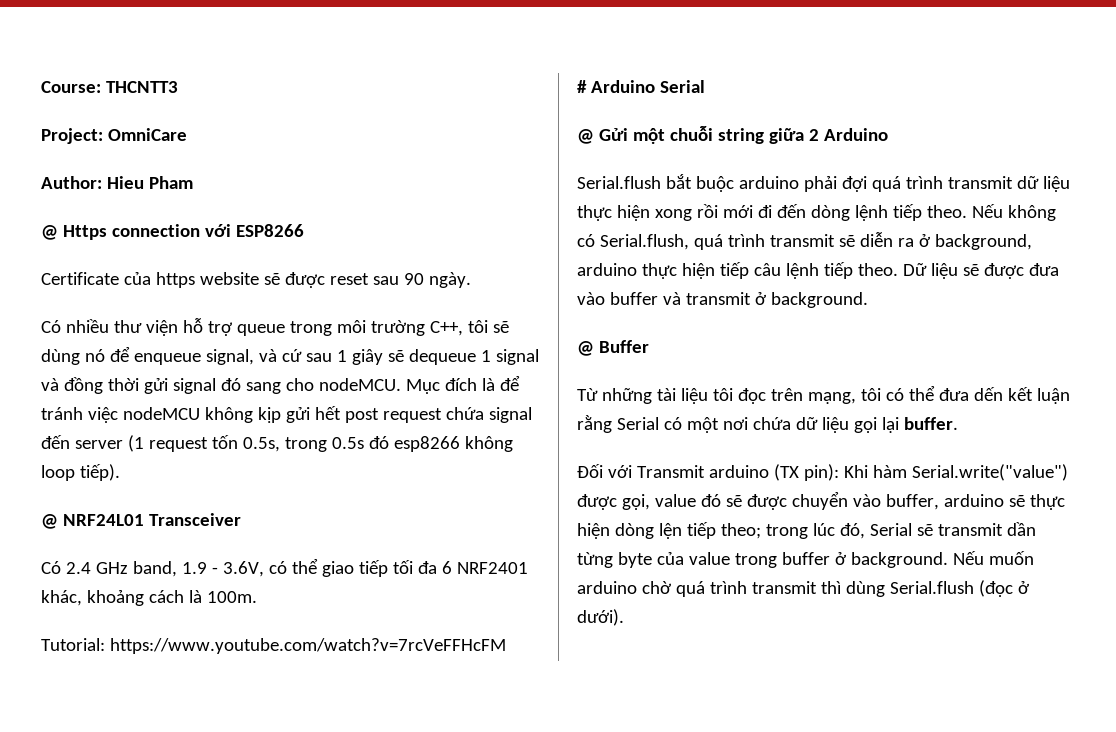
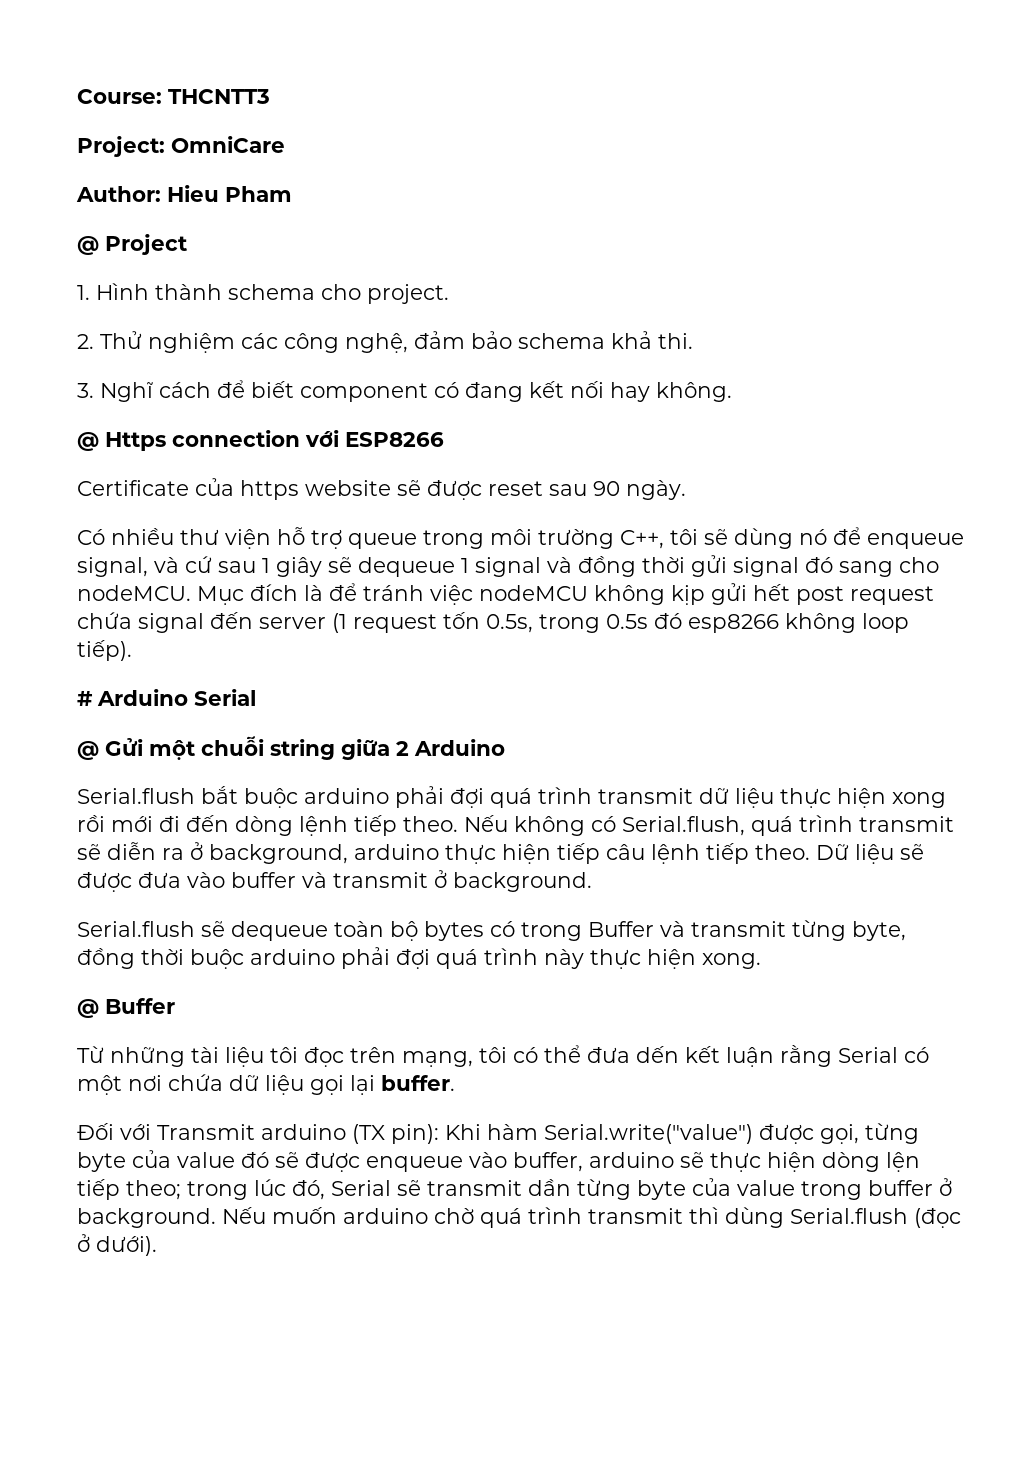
(193, 182) none -> [77,234,187,255] [77,283,449,304] [77,331,693,353] [77,380,732,402] // @ Project // 1. Hình thành schema cho project. // 2. Thử nghiệm các công nghệ, đảm bảo schema khả thi. // 3. Nghĩ cách để biết component có đang kết nối hay không.
[41,513,241,529] [41,558,528,577] [41,590,257,606] [41,638,506,654] // @ NRF24L01 Transceiver // Có 2.4 GHz band, 1.9 - 3.6V, có thể giao tiếp tối đa 6 NRF2401 khác, khoảng cách là 100m. // Tutorial: https://www.youtube.com/watch?v=7rcVeFFHcFM -> (132, 650) none
(868, 300) none -> [77,920,906,941] [77,947,761,969] // Serial.flush sẽ dequeue toàn bộ bytes có trong Buffer và transmit từng byte, đồng thời buộc arduino phải đợi quá trình này thực hiện xong.
(650, 502) none -> [865,1123,919,1144] [77,1150,171,1172] từng byte của
[791,491,848,510] chuyển -> [366,1156,463,1172] enqueue

